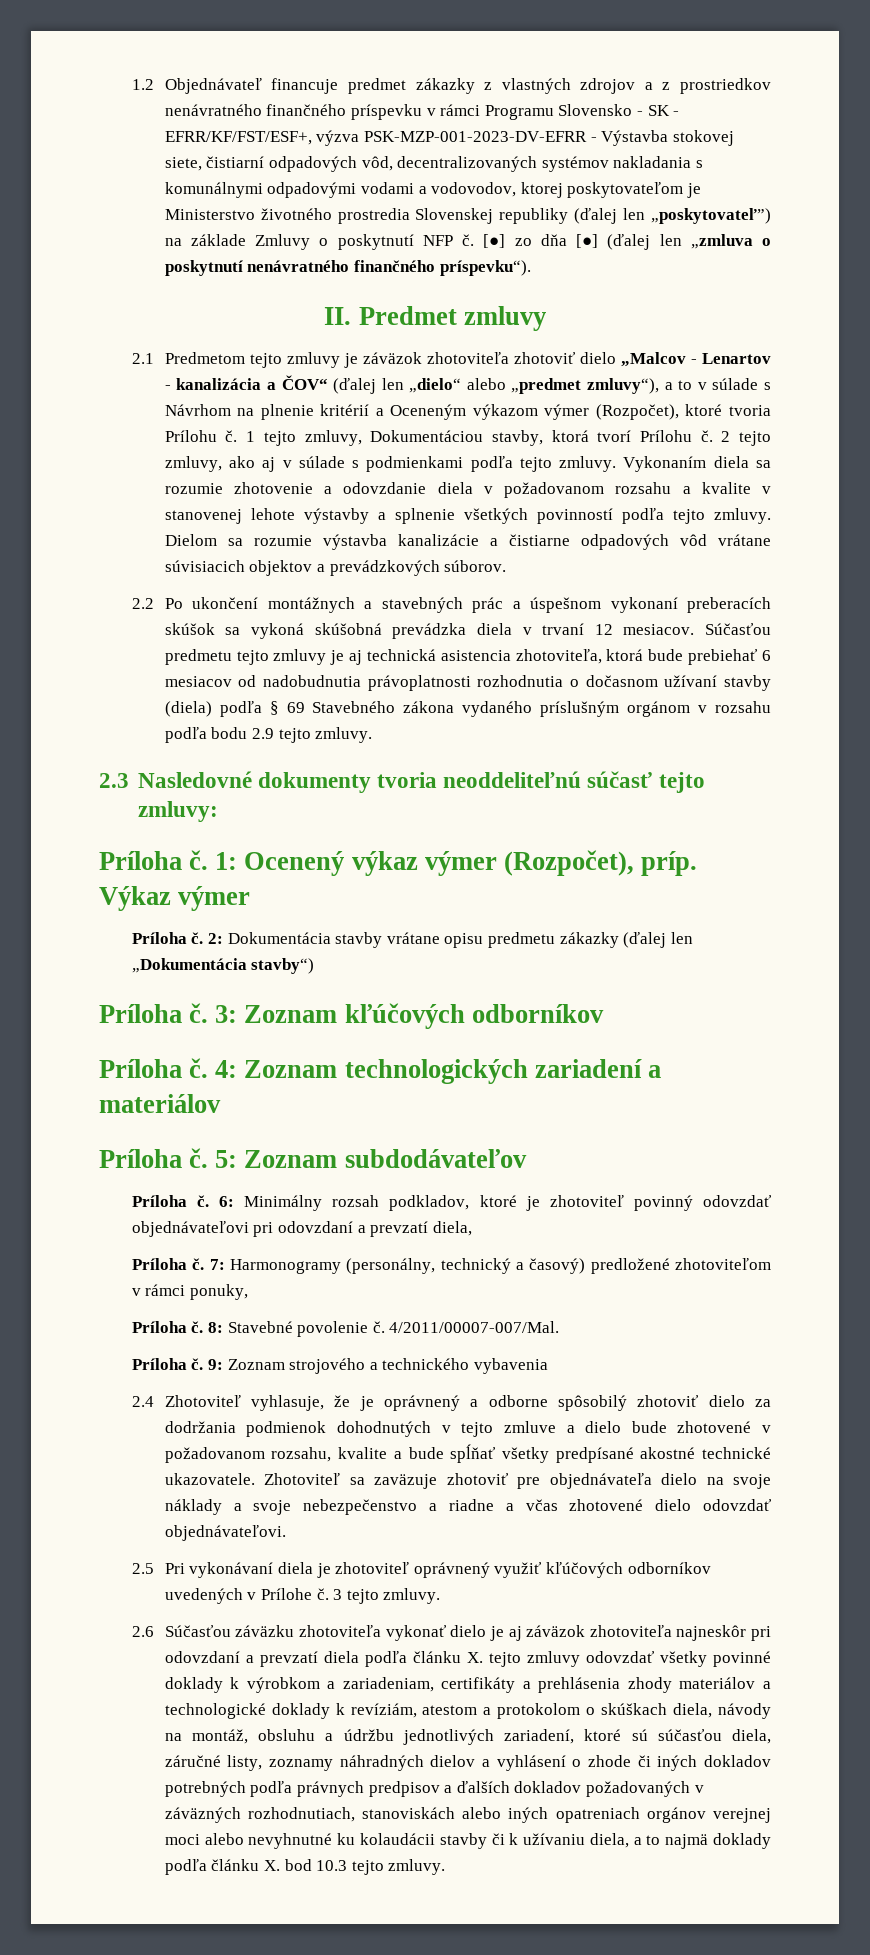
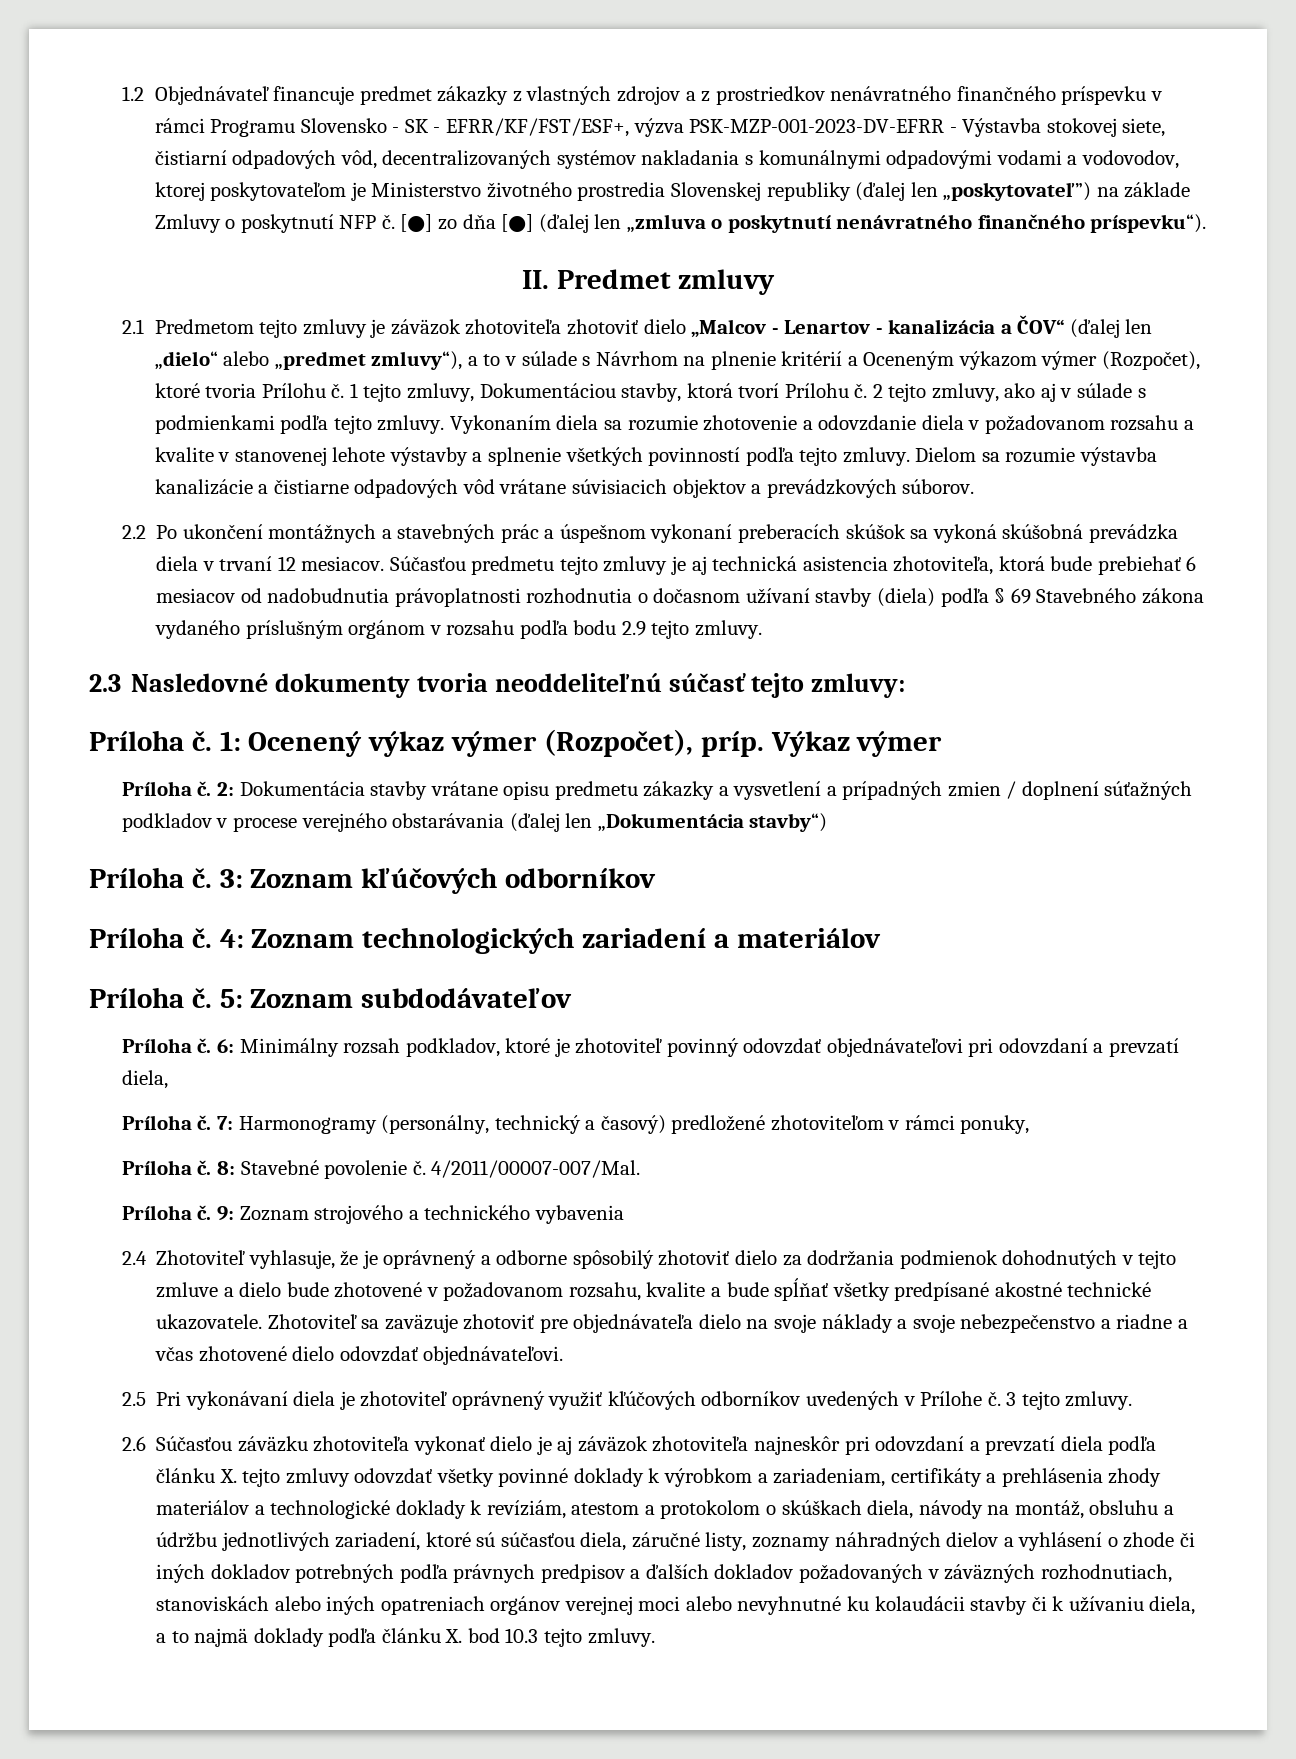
(619, 940) none -> [718,781,1193,800] [121,813,505,832] a vysvetlení a prípadných zmien / doplnení súťažných podkladov v procese verejného obstarávania

